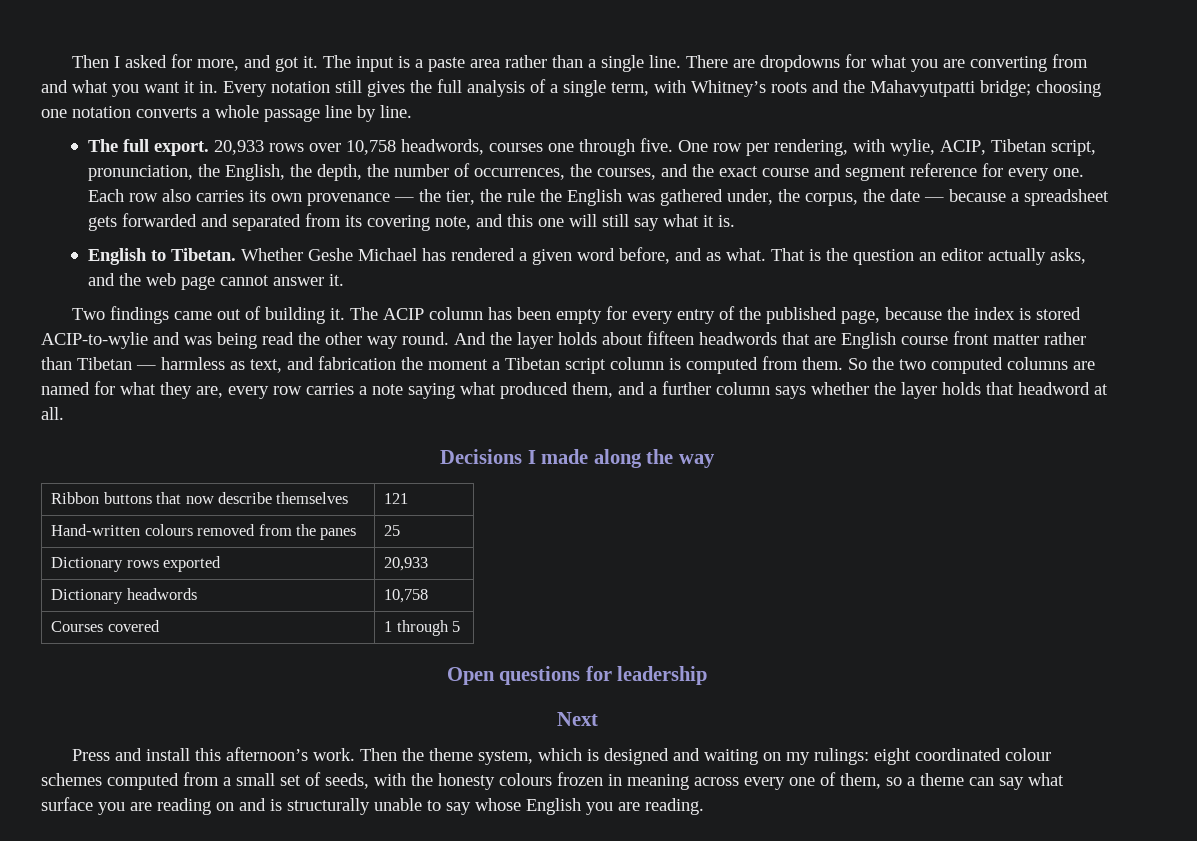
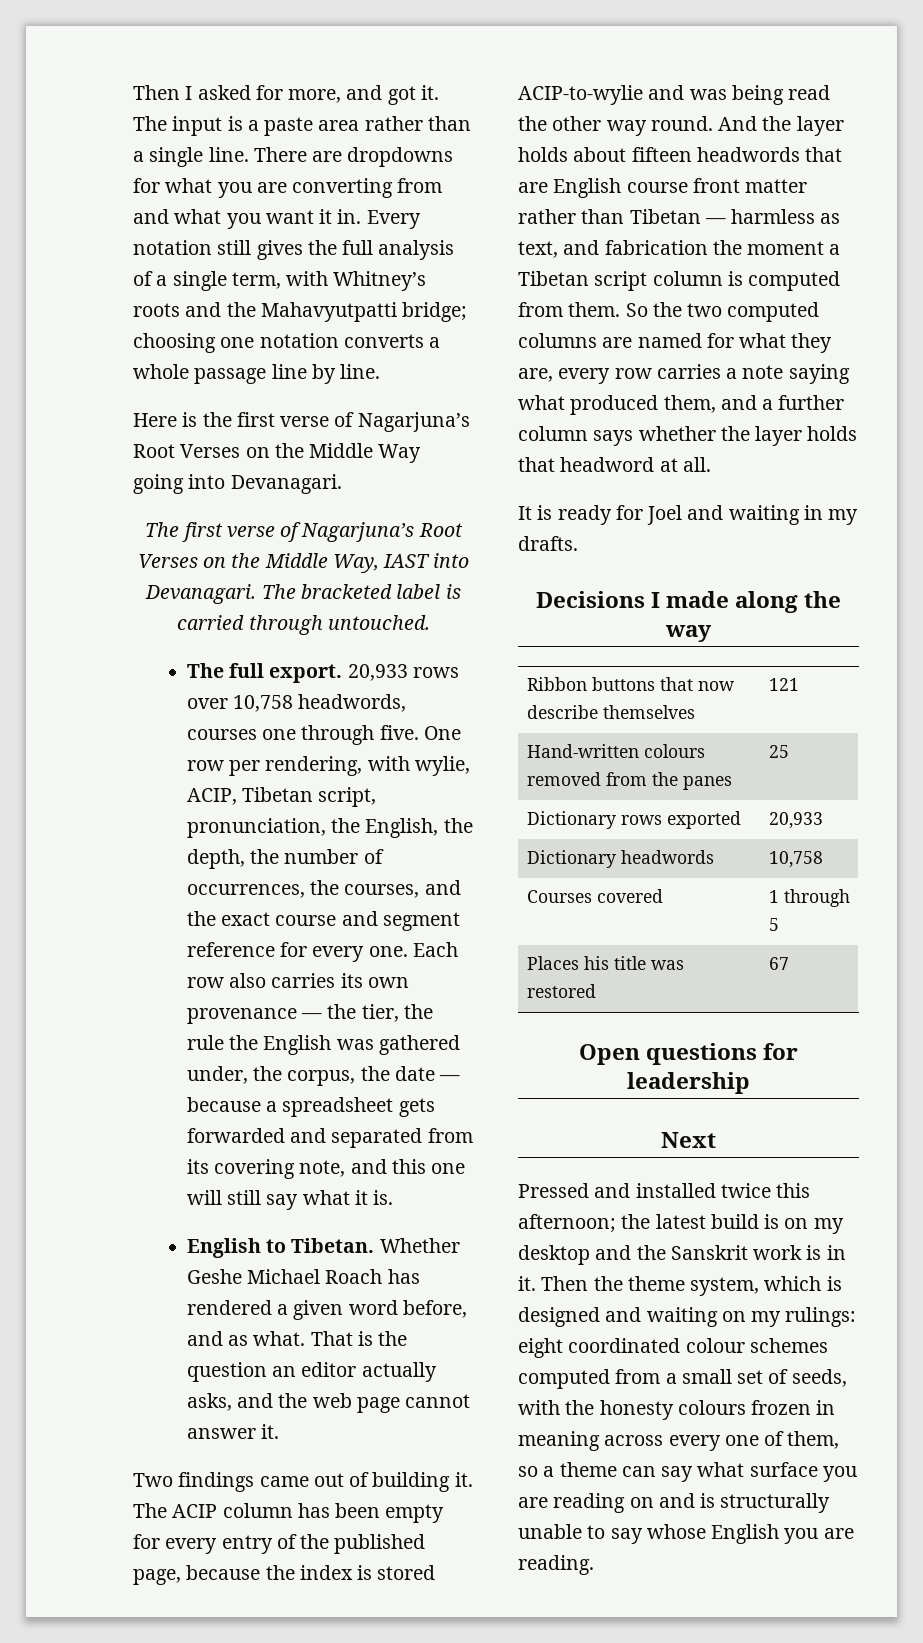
(412, 111) none -> [133,412,470,432] [133,443,422,463] [133,474,342,494] [145,522,463,542] [137,553,470,573] [145,584,461,604] [177,615,430,635] // Here is the first verse of Nagarjuna’s Root Verses on the Middle Way going into Devanagari. // The first verse of Nagarjuna’s Root Verses on the Middle Way, IAST into Devanagari. The bracketed label is carried through untouched.
(418, 254) none -> [325,1269,383,1284] Roach
(64, 413) none -> [518,505,859,525] [518,536,578,551] // It is ready for Joel and waiting in my drafts.
(461, 626) none -> [526,956,684,970] [526,984,596,998] [768,957,789,970] // Places his title was restored | 67
[71,747,355,761] Press and install this afternoon’s work. -> [518,1183,811,1198] [518,1214,844,1234] [518,1245,846,1265] [518,1276,536,1291] Pressed and installed twice this afternoon; the latest build is on my desktop and the Sanskrit work is in it.

